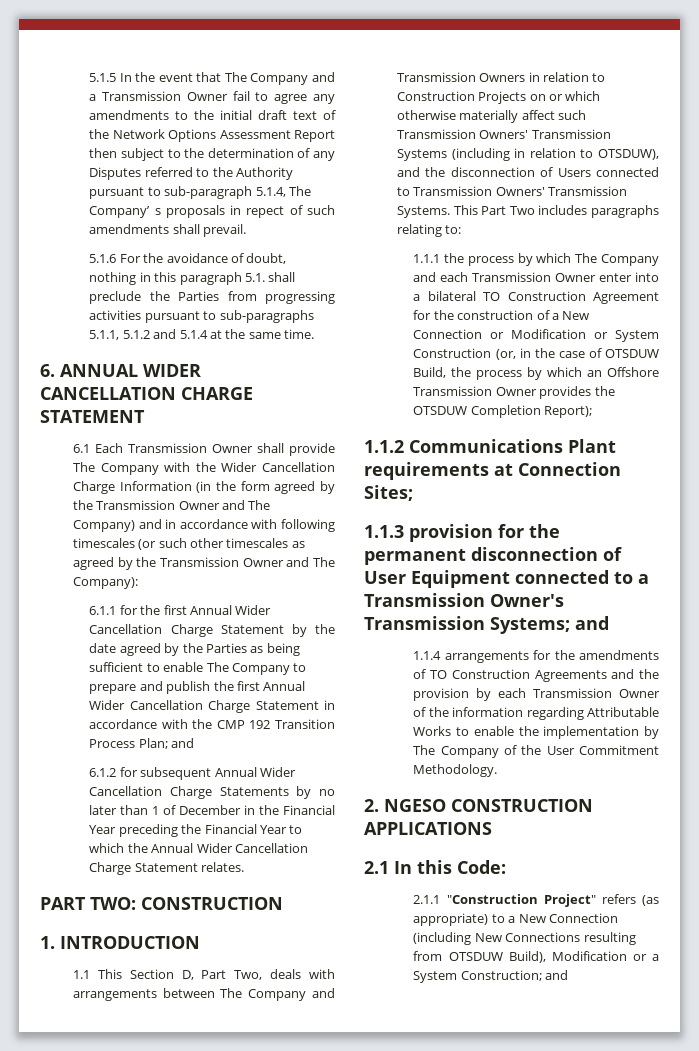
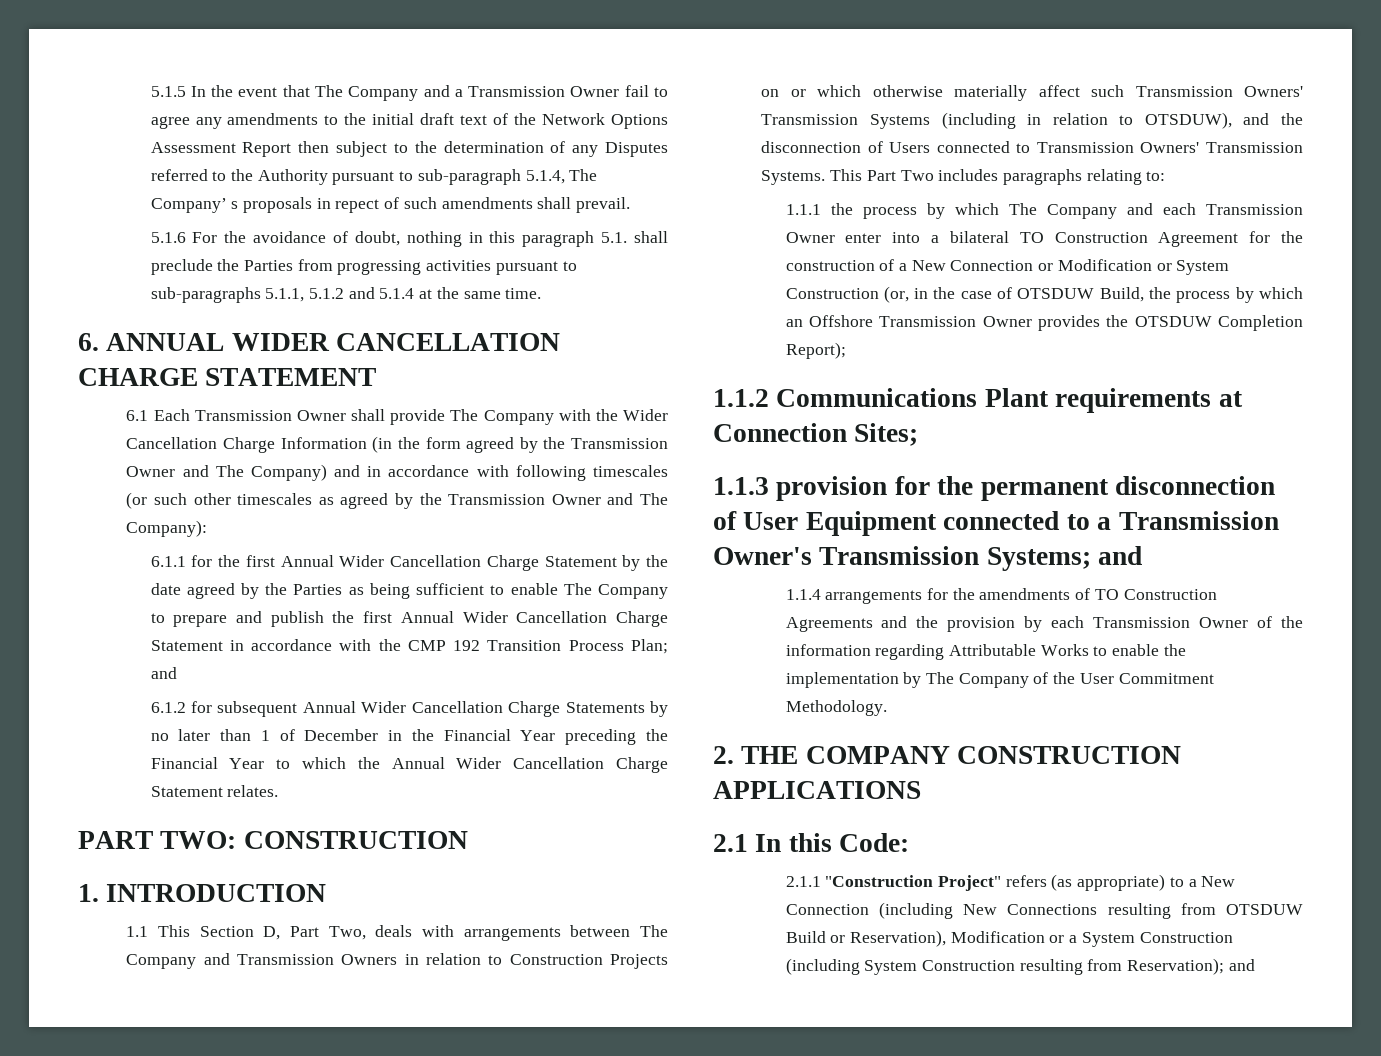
[384,799,446,812] NGESO -> [741,746,950,764] THE COMPANY
[508,951,546,963] Build), -> [785,930,946,947] Build or Reservation),
[460,970,542,981] Construction; -> [1139,932,1233,943] [785,958,1225,975] Construction (including System Construction resulting from Reservation);

